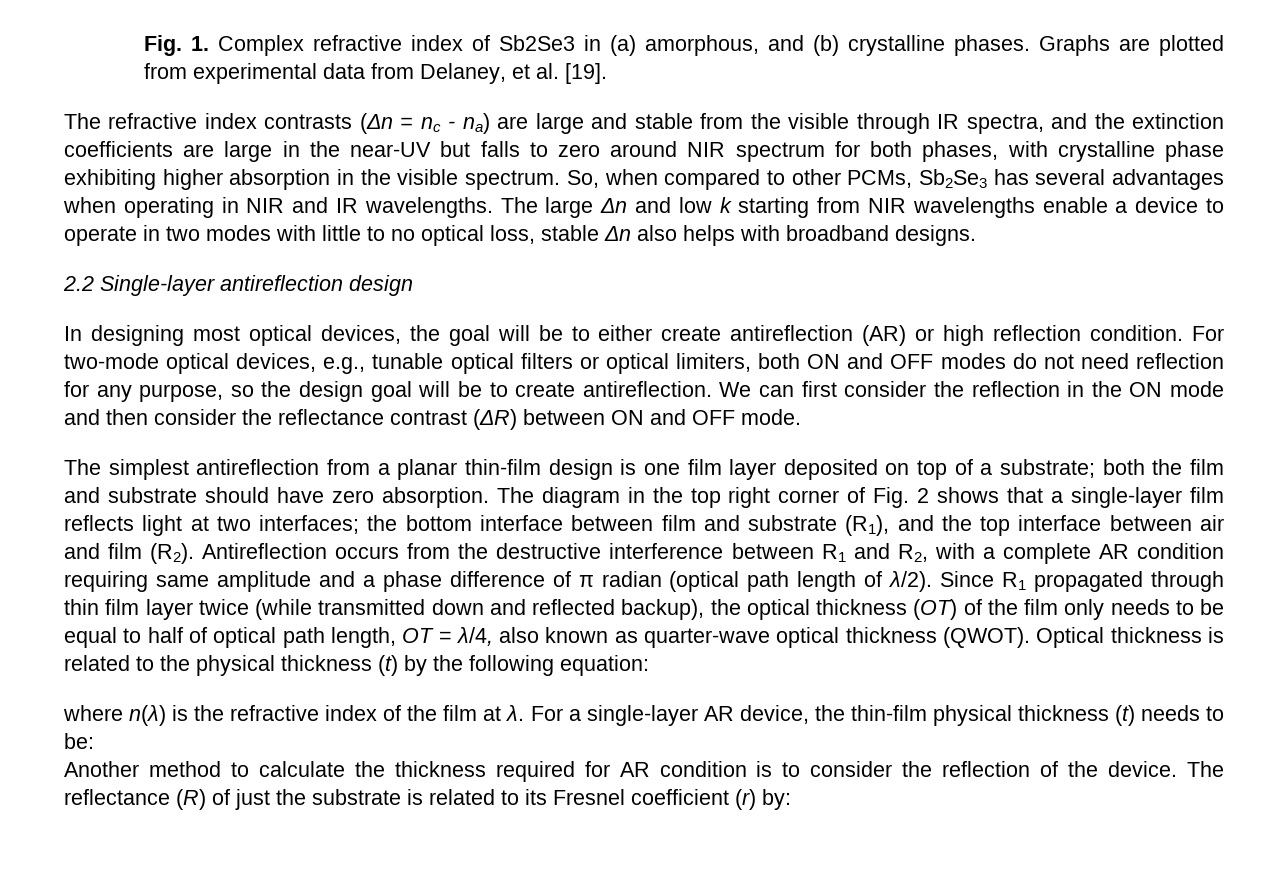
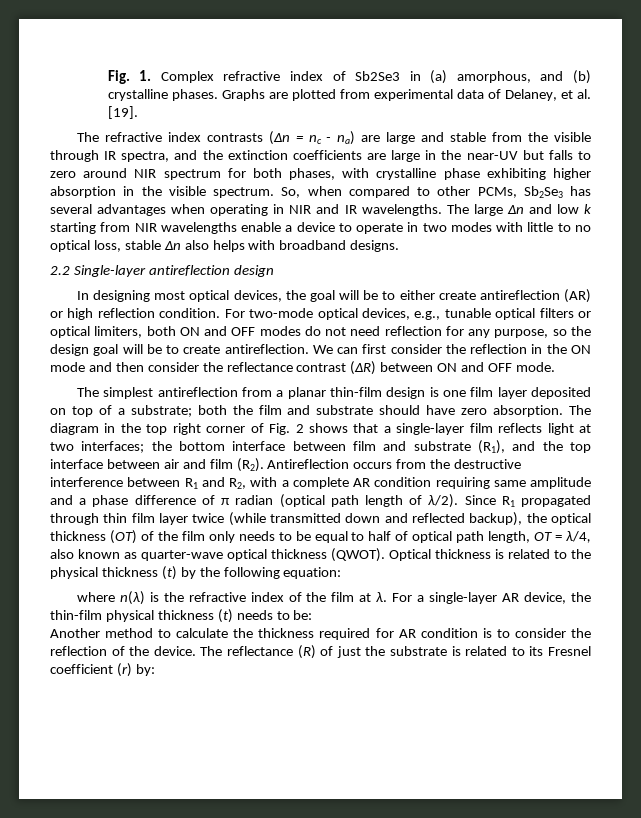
[370,63,414,79] from -> [487,89,501,99] of

